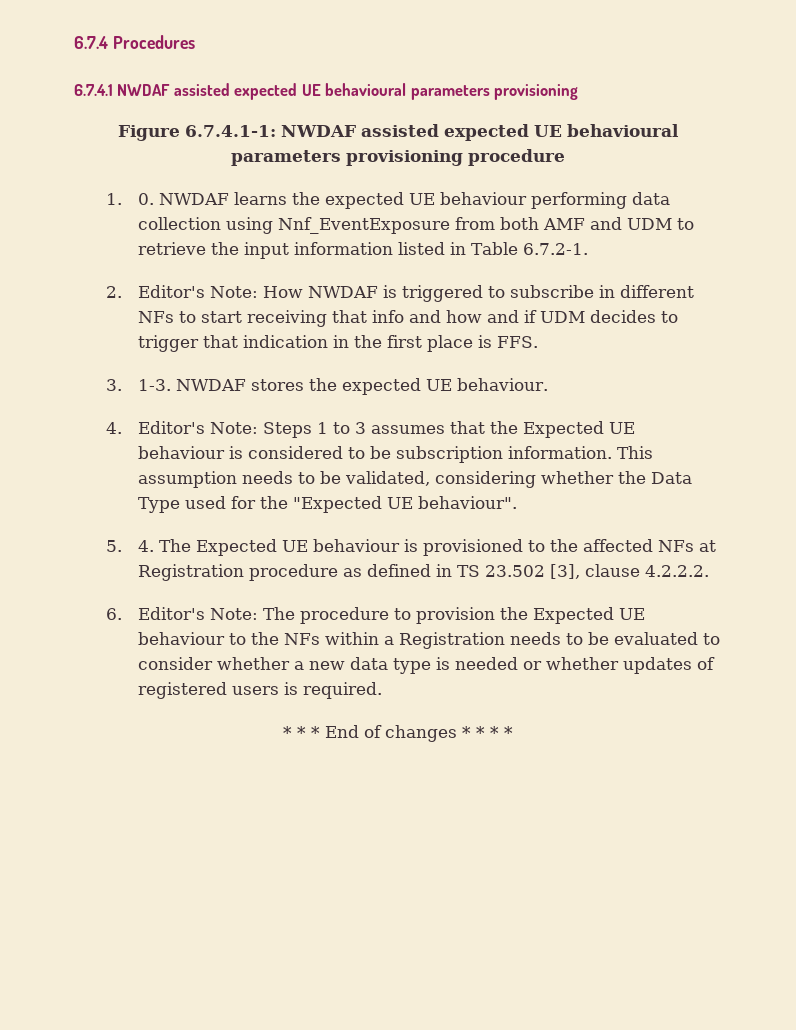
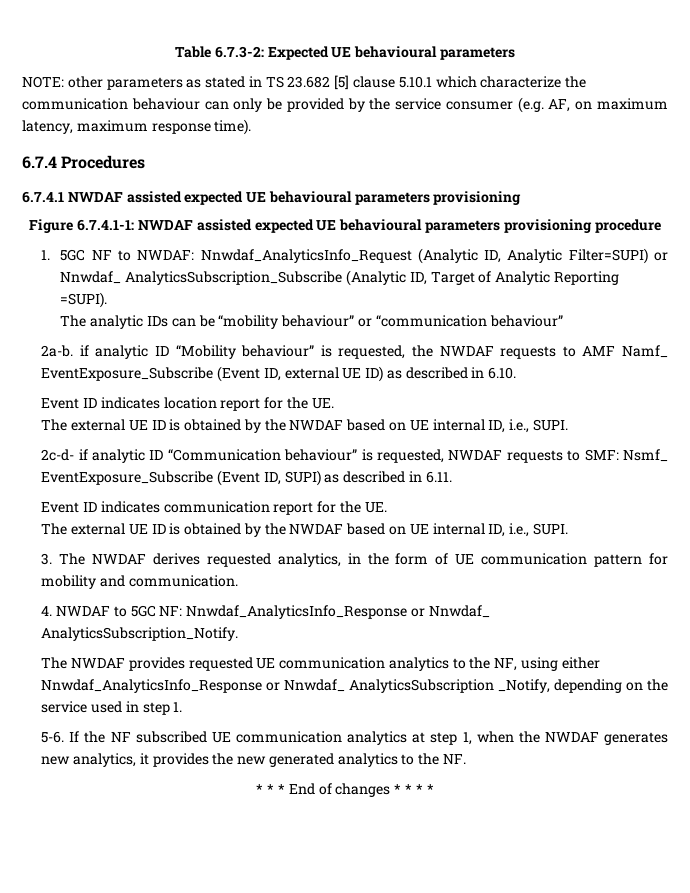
(74, 42) none -> [175,46,515,60] [22,75,587,90] [22,97,668,113] [22,119,252,135] Table 6.7.3-2: Expected UE behavioural parameters // NOTE: other parameters as stated in TS 23.682 [5] clause 5.10.1 which characterize the communication behaviour can only be provided by the service consumer (e.g. AF, on maximum latency, maximum response time). //
[137,192,670,209] [137,217,694,234] [137,242,588,259] [105,285,694,302] [137,310,678,327] [137,335,538,352] [105,378,548,395] [105,421,635,438] [137,446,653,463] [137,471,692,488] [137,496,517,513] [105,539,716,556] [137,564,709,581] [105,607,645,624] [137,632,720,649] [137,657,715,674] [137,682,382,699] 0. NWDAF learns the expected UE behaviour performing data collection using Nnf_EventExposure from both AMF and UDM to retrieve the input information listed in Table 6.7.2-1. // 2. Editor's Note: How NWDAF is triggered to subscribe in different NFs to start receiving that info and how and if UDM decides to trigger that indication in the first place is FFS. // 3. 1-3. NWDAF stores the expected UE behaviour. // 4. Editor's Note: Steps 1 to 3 assumes that the Expected UE behaviour is considered to be subscription information. This assumption needs to be validated, considering whether the Data Type used for the "Expected UE behaviour". // 5. 4. The Expected UE behaviour is provisioned to the affected NFs at Registration procedure as defined in TS 23.502 [3], clause 4.2.2.2. // 6. Editor's Note: The procedure to provision the Expected UE behaviour to the NFs within a Registration needs to be evaluated to consider whether a new data type is needed or whether updates of registered users is required. -> [60,248,669,264] [60,270,619,286] [60,292,108,308] [60,315,563,329] [41,345,668,359] [41,366,517,382] [41,397,334,411] [41,419,568,433] [41,449,668,463] [41,470,452,486] [41,501,387,515] [41,523,568,537] [41,553,668,567] [41,575,238,589] [41,605,490,619] [41,627,239,641] [41,657,600,671] [41,679,669,693] [41,701,183,715] [41,731,668,745] [41,753,467,767] 5GC NF to NWDAF: Nnwdaf_AnalyticsInfo_Request (Analytic ID, Analytic Filter=SUPI) or Nnwdaf_ AnalyticsSubscription_Subscribe (Analytic ID, Target of Analytic Reporting =SUPI). // The analytic IDs can be “mobility behaviour” or “communication behaviour” // 2a-b. if analytic ID “Mobility behaviour” is requested, the NWDAF requests to AMF Namf_ EventExposure_Subscribe (Event ID, external UE ID) as described in 6.10. // Event ID indicates location report for the UE. // The external UE ID is obtained by the NWDAF based on UE internal ID, i.e., SUPI. // 2c-d- if analytic ID “Communication behaviour” is requested, NWDAF requests to SMF: Nsmf_ EventExposure_Subscribe (Event ID, SUPI) as described in 6.11. // Event ID indicates communication report for the UE. // The external UE ID is obtained by the NWDAF based on UE internal ID, i.e., SUPI. // 3. The NWDAF derives requested analytics, in the form of UE communication pattern for mobility and communication. // 4. NWDAF to 5GC NF: Nnwdaf_AnalyticsInfo_Response or Nnwdaf_ AnalyticsSubscription_Notify. // The NWDAF provides requested UE communication analytics to the NF, using either Nnwdaf_AnalyticsInfo_Response or Nnwdaf_ AnalyticsSubscription _Notify, depending on the service used in step 1. // 5-6. If the NF subscribed UE communication analytics at step 1, when the NWDAF generates new analytics, it provides the new generated analytics to the NF.

